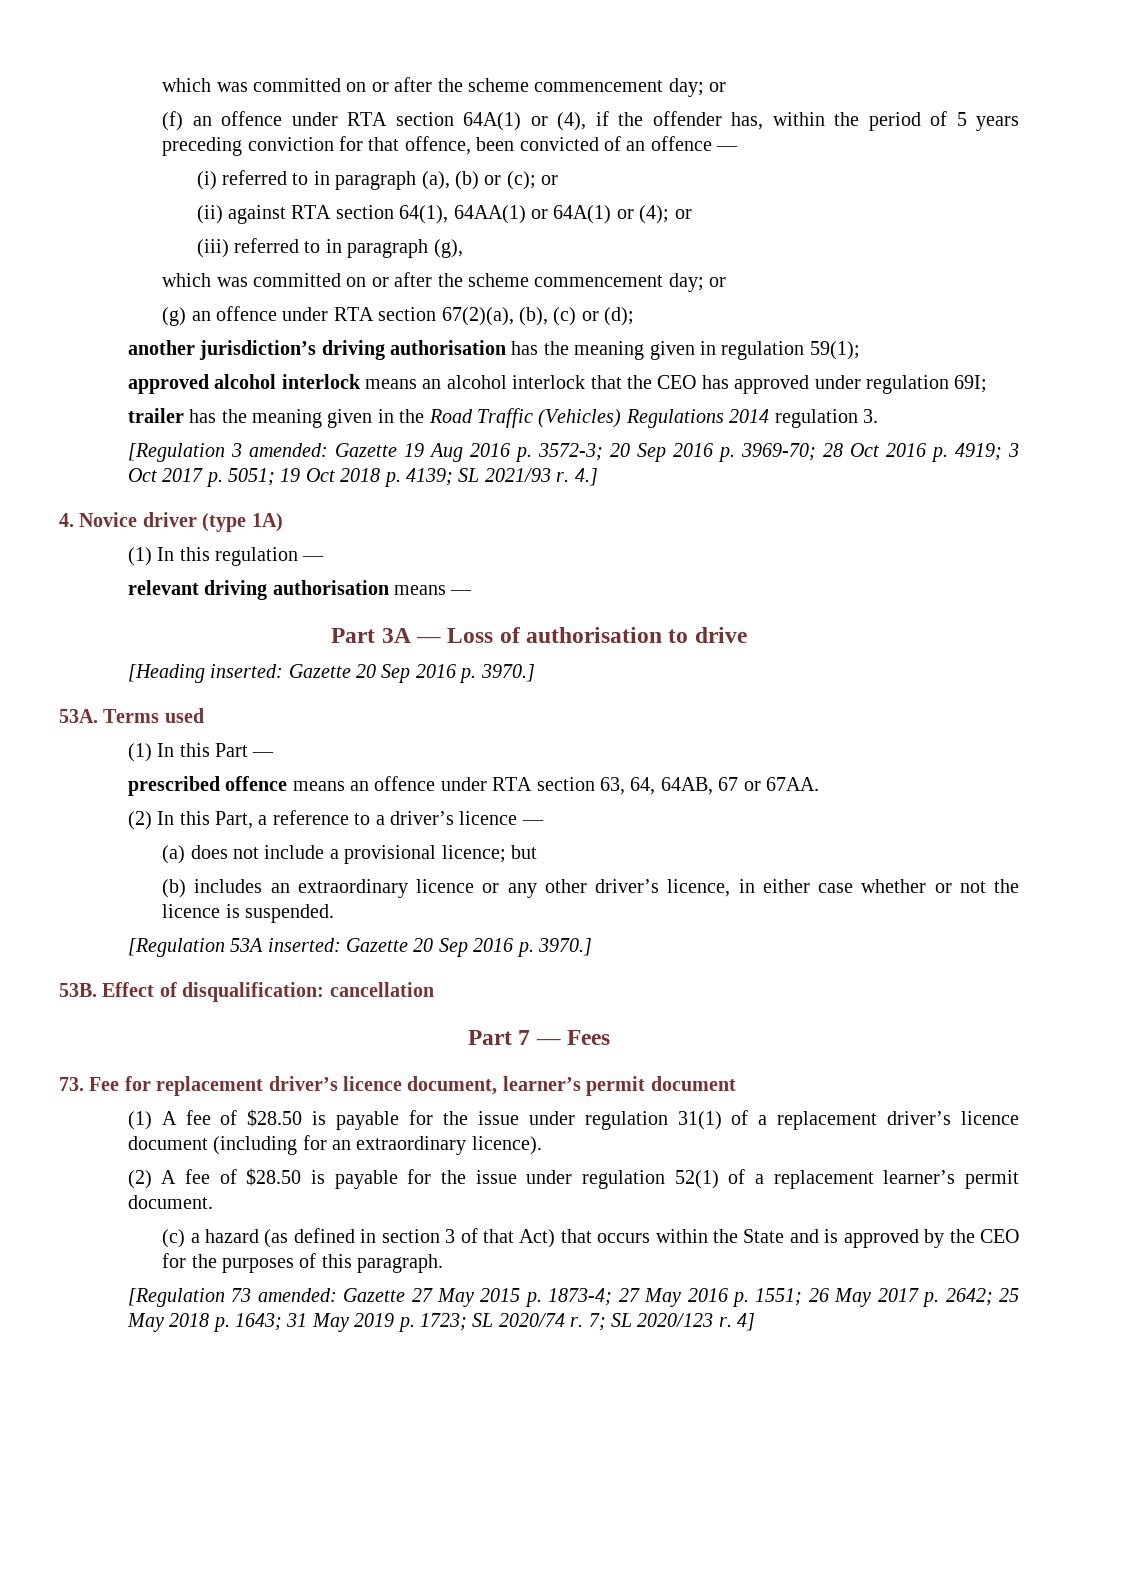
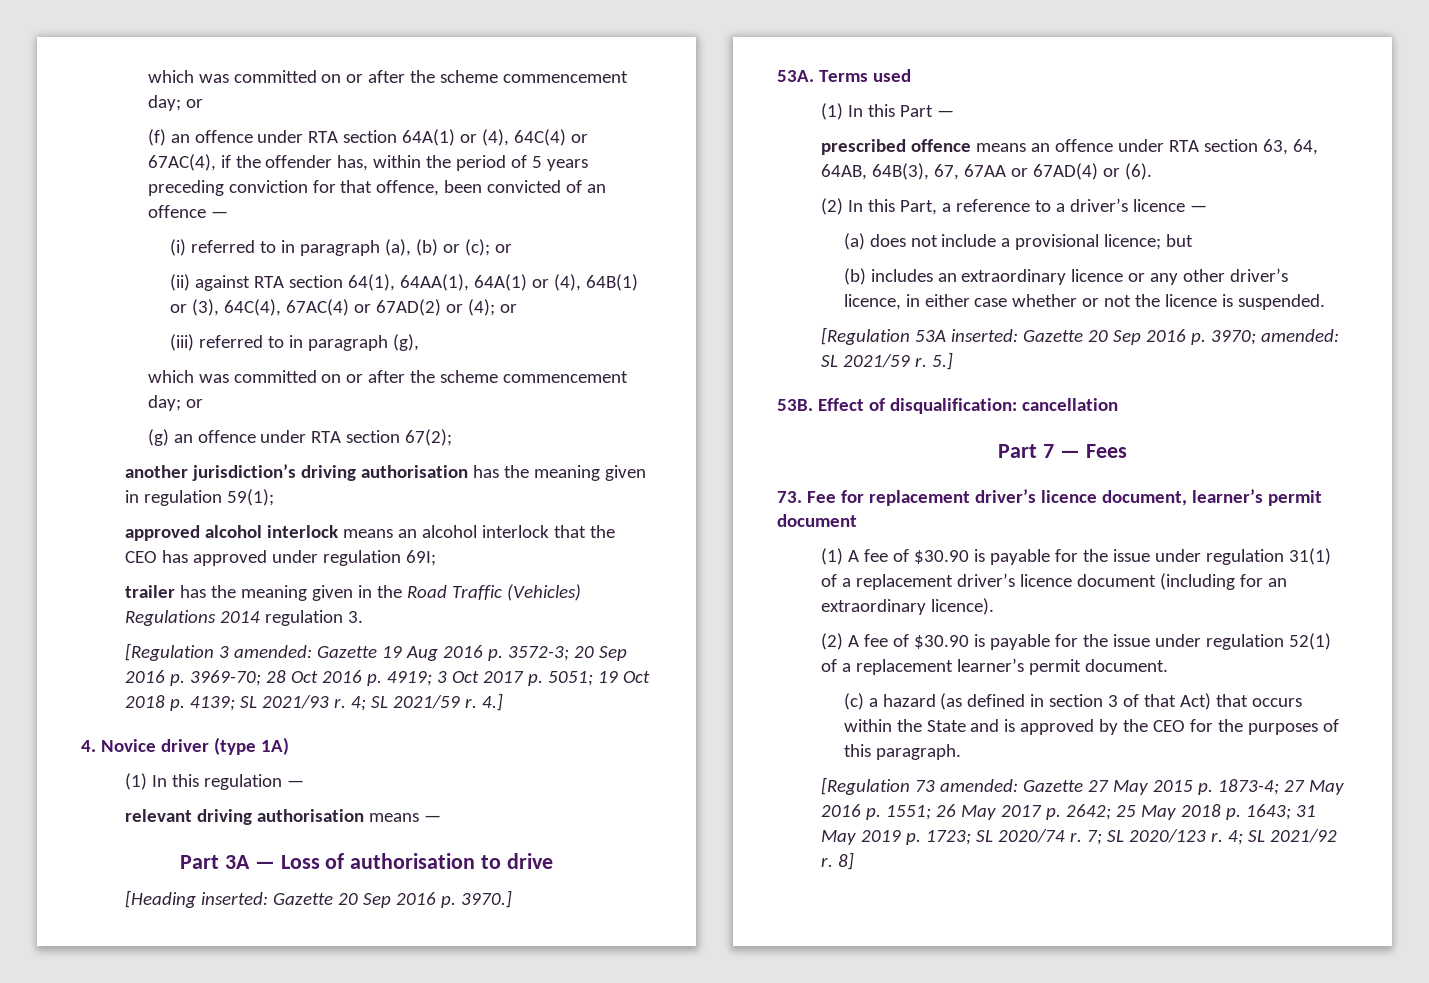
(587, 121) none -> [514,129,589,146] [147,154,216,171] 64C(4) or 67AC(4),
[453,205,612,224] 64AA(1) or 64A(1) -> [399,274,638,291] [169,299,441,316] 64AA(1), 64A(1) or (4), 64B(1) or (3), 64C(4), 67AC(4) or 67AD(2)
[441,307,635,326] 67(2)(a), (b), (c) or (d); -> [405,429,453,446] 67(2);
(570, 477) none -> [351,695,478,711] 4; SL 2021/59 r.
[718,777,819,791] 67 or 67AA. -> [872,163,1153,180] 64B(3), 67, 67AA or 67AD(4) or (6).
[537,938,592,956] 3970.] -> [1211,329,1340,345] [821,352,954,370] 3970; amended: SL 2021/59 r. 5.]
[247,1109,303,1127] $28.50 -> [914,550,970,564] $30.90
[246,1168,302,1186] $28.50 -> [914,635,970,649] $30.90
[737,1313,756,1331] 4] -> [1228,829,1338,845] [821,852,855,870] 4; SL 2021/92 r. 8]

